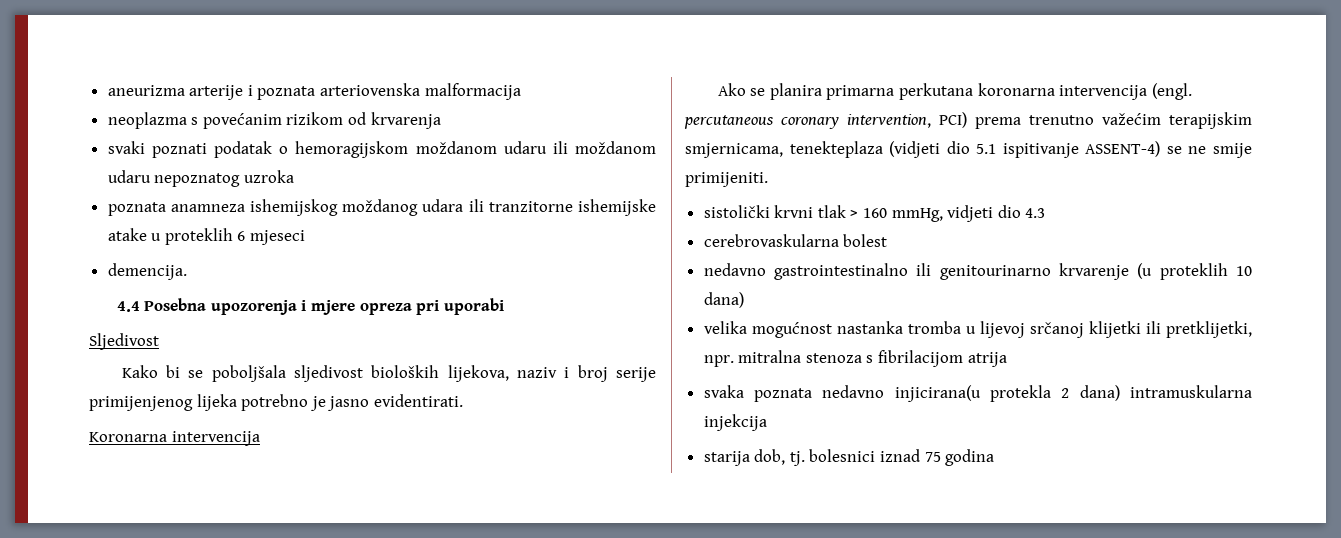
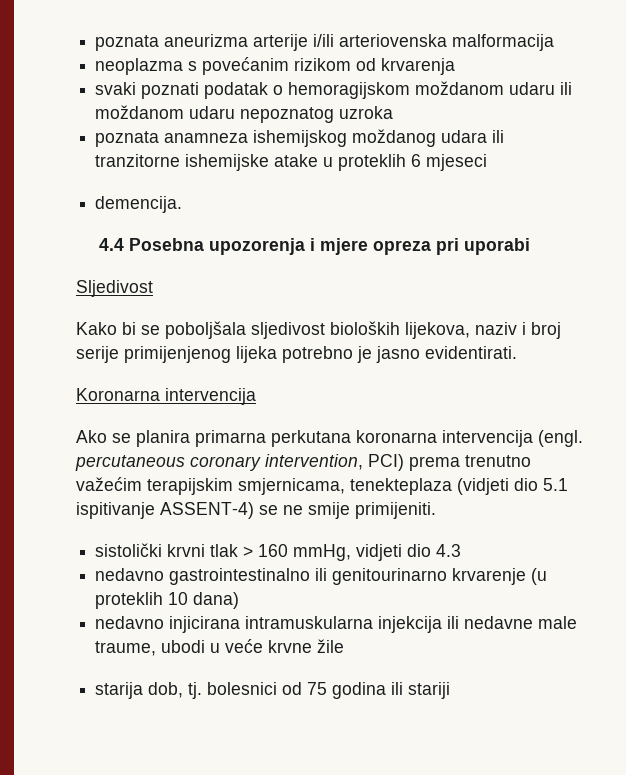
(107, 90) none -> [95,35,160,51] poznata
[247,85,316,100] i poznata -> [313,34,335,47] i/ili
[703,234,888,247] // cerebrovaskularna bolest -> (462, 550) none
[703,321,1252,338] [703,350,1007,367] [703,385,1252,402] [703,414,767,431] velika mogućnost nastanka tromba u lijevoj srčanoj klijetki ili pretklijetki, npr. mitralna stenoza s fibrilacijom atrija // svaka poznata nedavno injicirana(u protekla 2 dana) intramuskularna injekcija -> [95,616,578,633] [95,639,345,656] nedavno injicirana intramuskularna injekcija ili nedavne male traume, ubodi u veće krvne žile
[880,449,921,462] iznad -> [282,682,303,695] od
(995, 457) none -> [391,682,451,699] ili stariji

